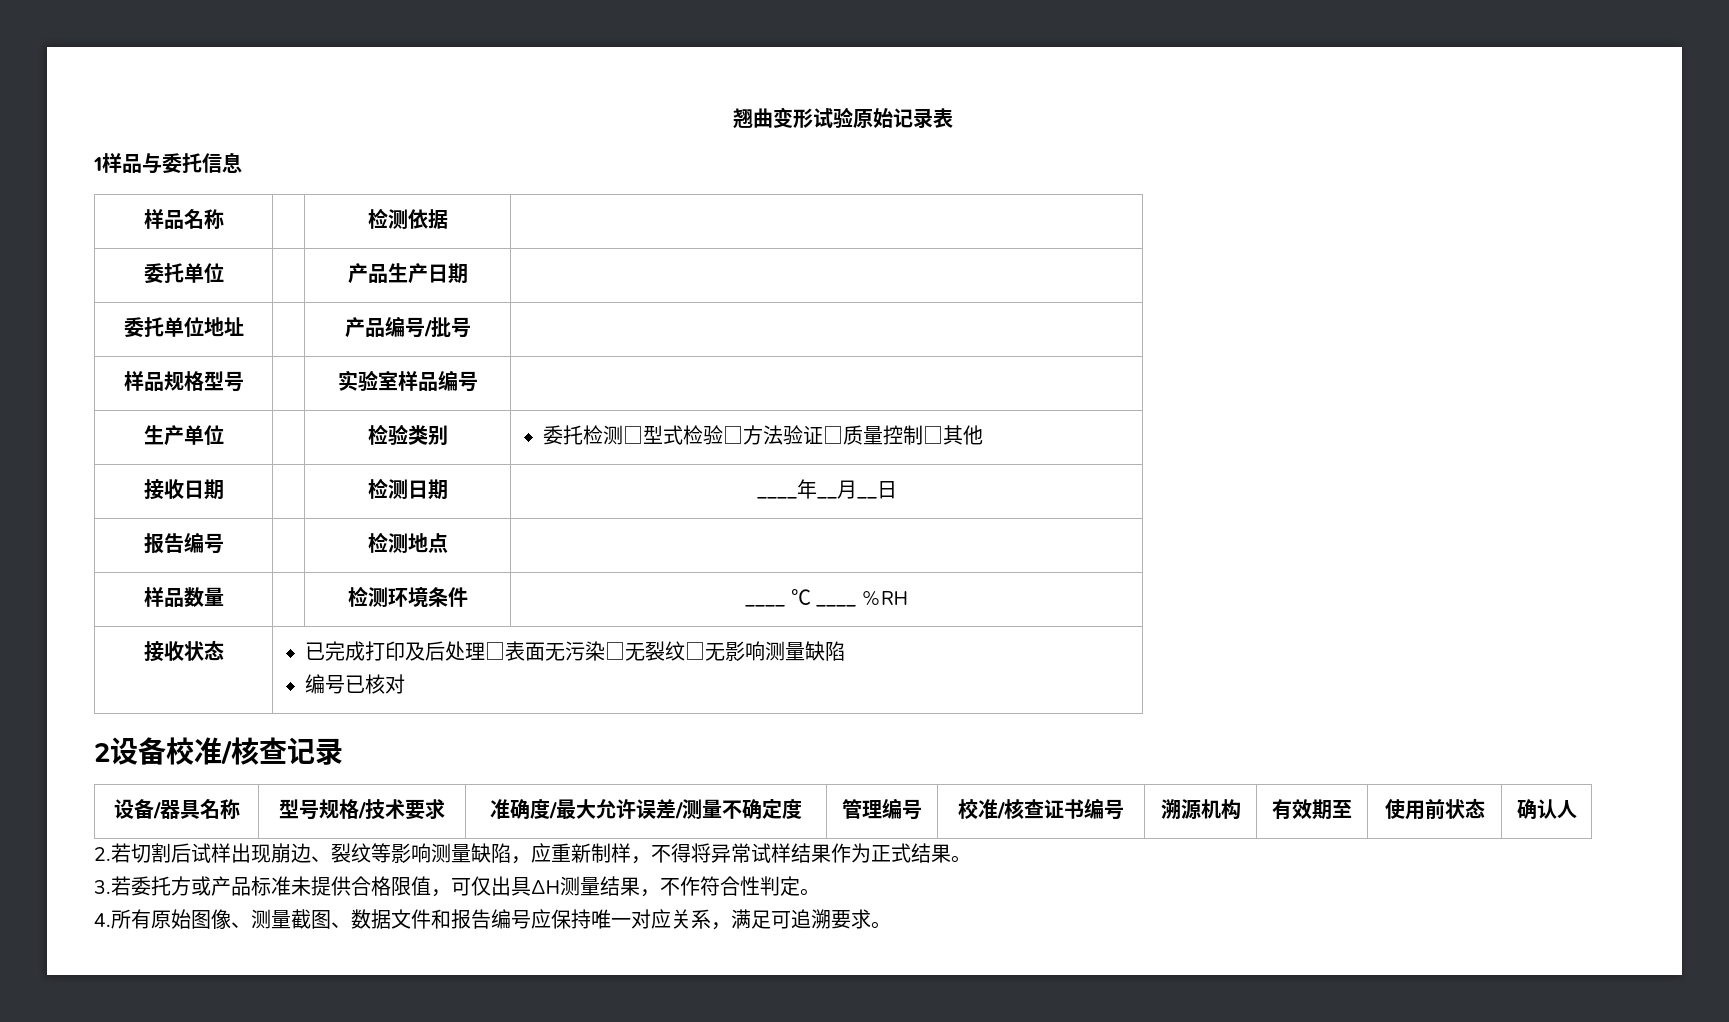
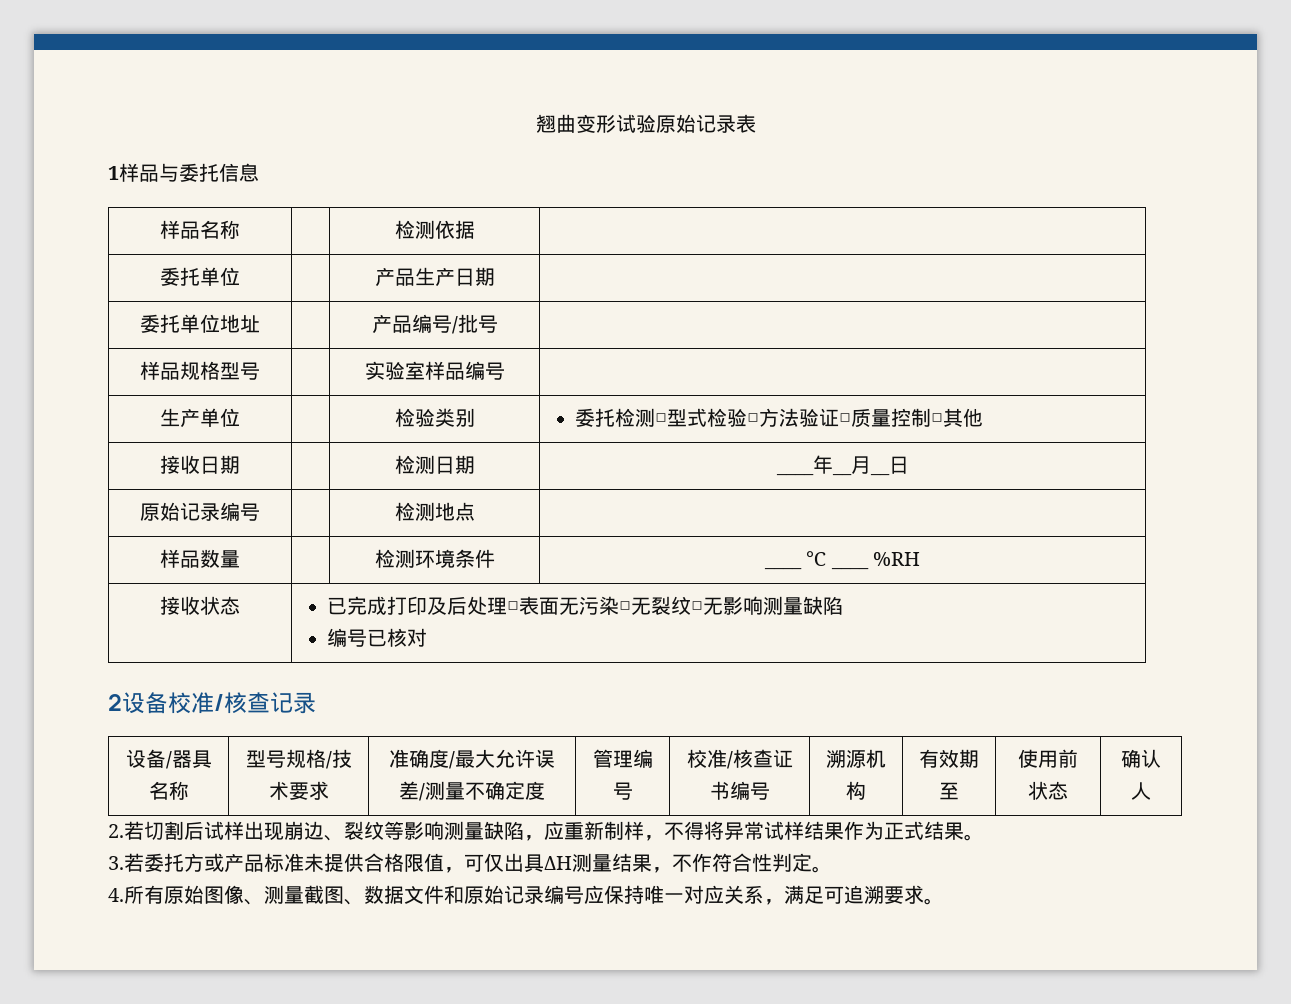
[143,533,184,554] 报告 -> [140,502,220,521] 原始记录
[451,909,491,929] 报告 -> [464,885,544,904] 原始记录

